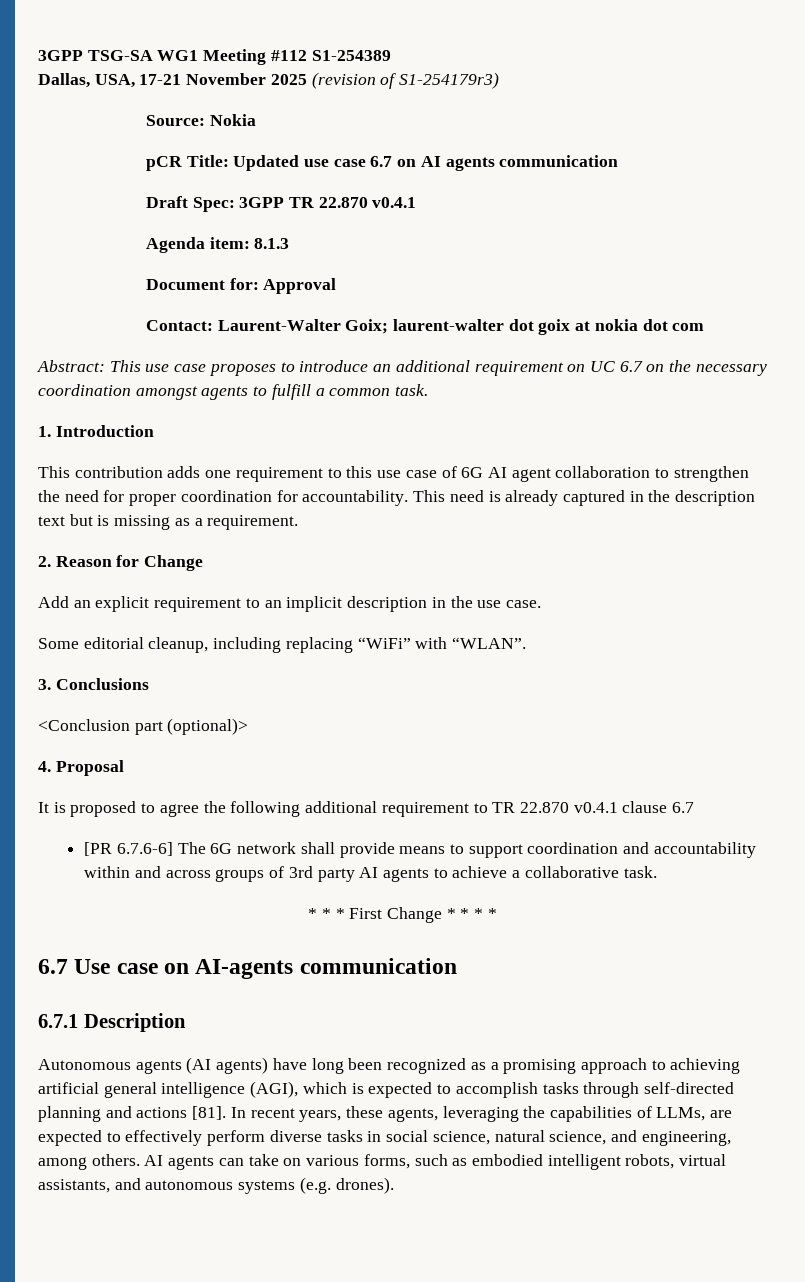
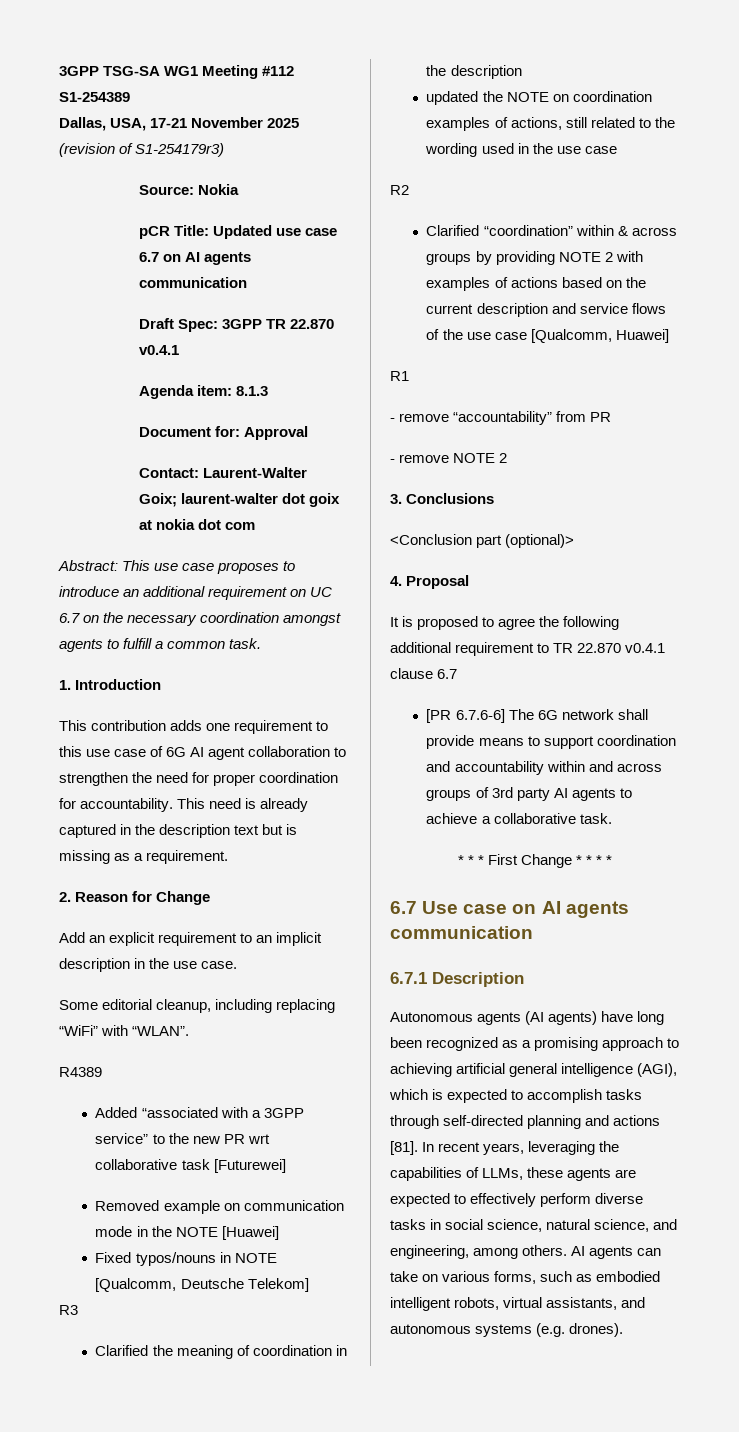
(527, 643) none -> [59,1067,102,1077] [95,1107,304,1118] [95,1133,270,1144] [95,1159,286,1173] [95,1200,344,1214] [95,1226,279,1240] [95,1252,277,1266] [95,1278,309,1292] [59,1305,78,1315] [95,1345,347,1359] [426,65,522,79] [426,91,652,105] [426,117,675,131] [425,143,617,157] [390,185,409,195] [426,225,677,236] [426,251,643,265] [426,277,646,291] [426,303,666,317] [426,329,669,343] [390,371,409,381] [390,411,612,425] [390,453,508,463] // R4389 // Added “associated with a 3GPP service” to the new PR wrt collaborative task [Futurewei] // Removed example on communication mode in the NOTE [Huawei] // Fixed typos/nouns in NOTE [Qualcomm, Deutsche Telekom] // R3 // Clarified the meaning of coordination in the description // updated the NOTE on coordination examples of actions, still related to the wording used in the use case // R2 // Clarified “coordination” within & across groups by providing NOTE 2 with examples of actions based on the current description and service flows of the use case [Qualcomm, Huawei] // R1 // - remove “accountability” from PR // - remove NOTE 2
[195,959,294,979] AI-agents -> [541,901,629,918] AI agents
[346,1106,438,1122] these agents, -> (525, 1149) none
(706, 1114) none -> [527,1167,612,1181] these agents

